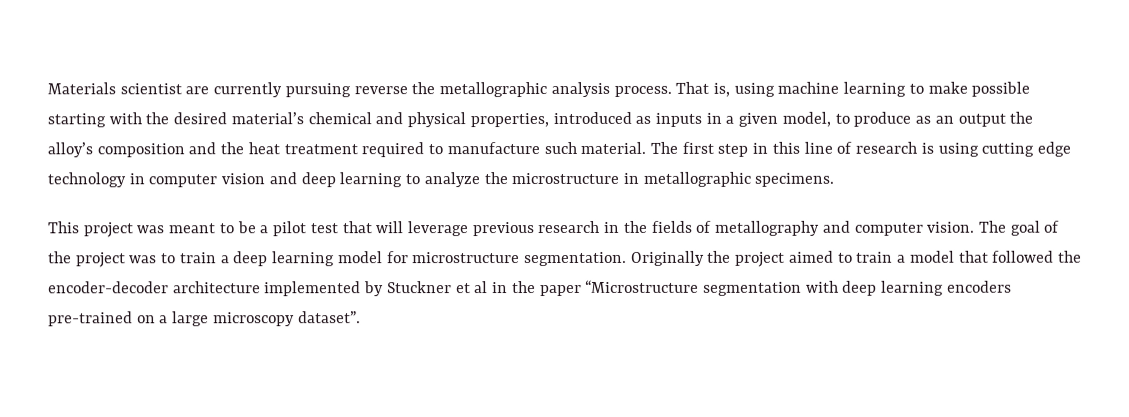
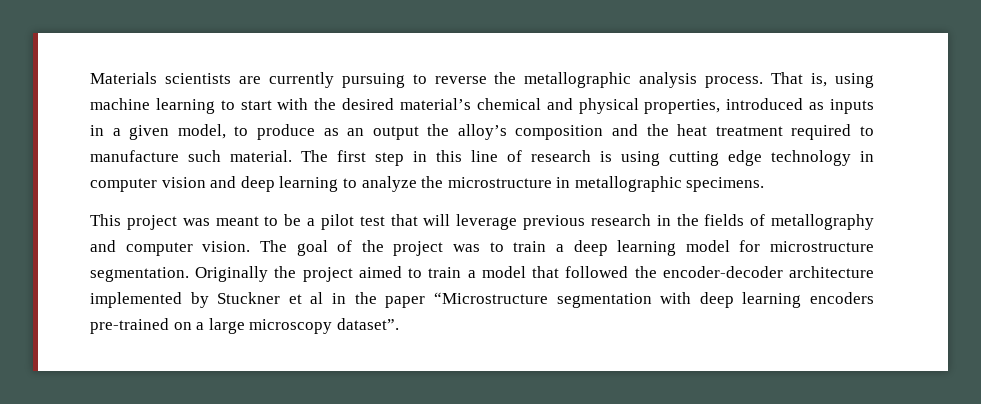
[119,83,182,95] scientist -> [164,73,231,84] scientists
(351, 90) none -> [412,74,427,84] to
[927,81,1031,97] [47,113,106,128] make possible starting -> [240,100,272,110] start

